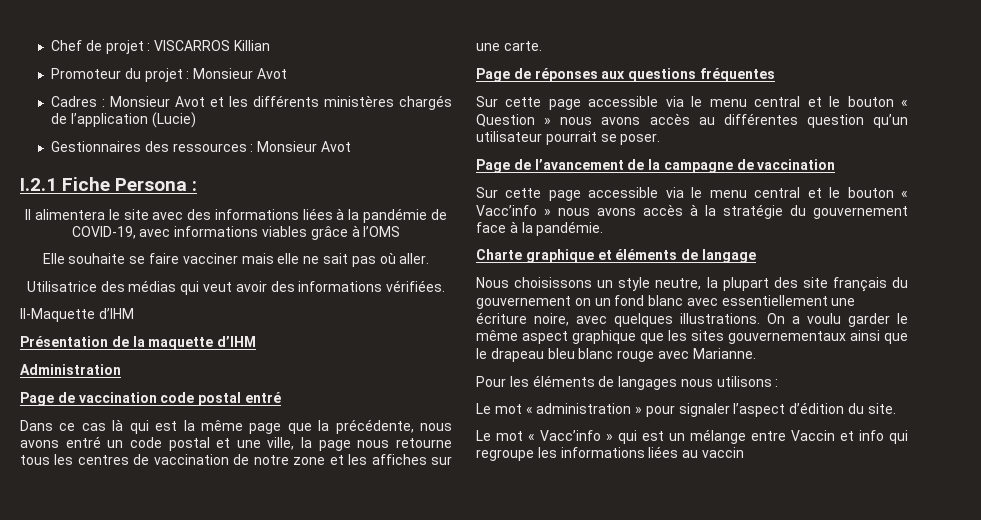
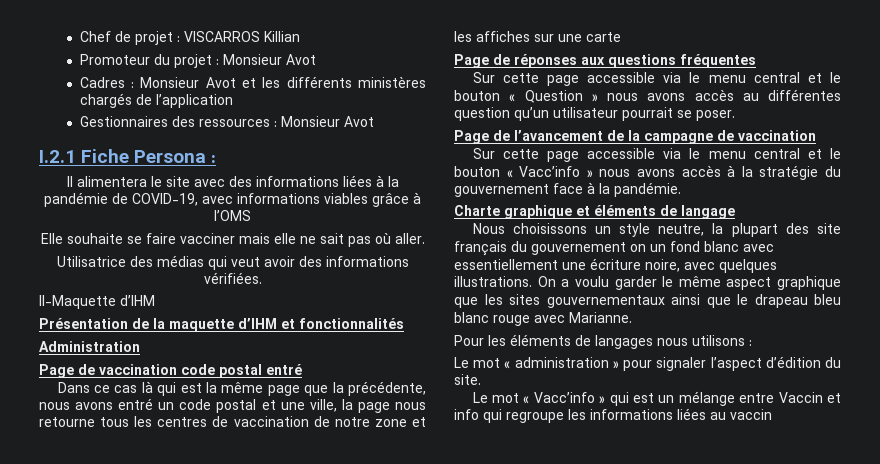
[151,112,196,128] (Lucie) -> (233, 101) none
(257, 341) none -> [281,318,404,329] et fonctionnalités
[503,41,542,51] carte. -> [586,32,621,42] carte

